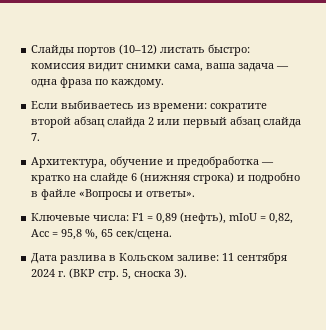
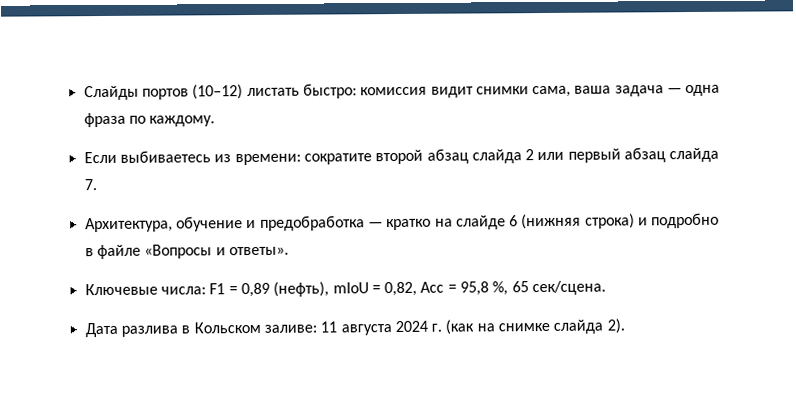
[237,252,288,264] сентября -> [340,324,392,336] августа
[69,268,188,280] (ВКР стр. 5, сноска 3). -> [445,318,625,335] (как на снимке слайда 2).

